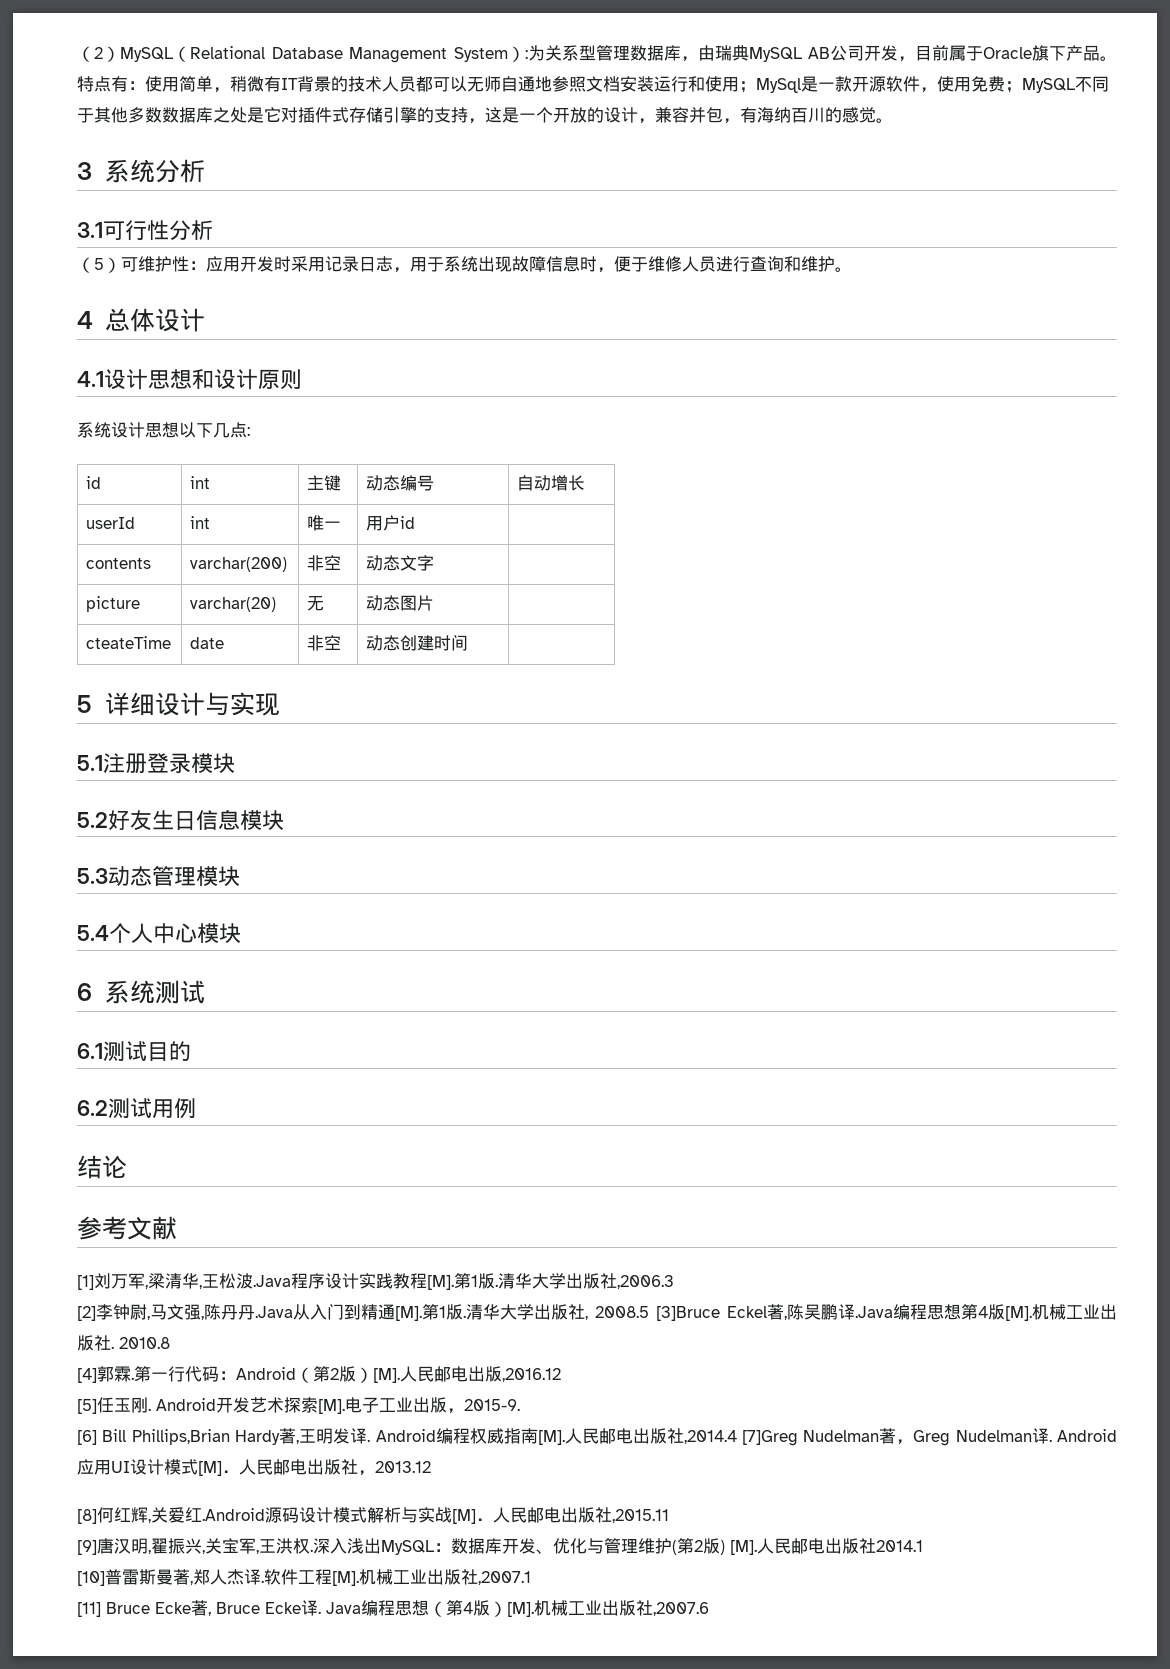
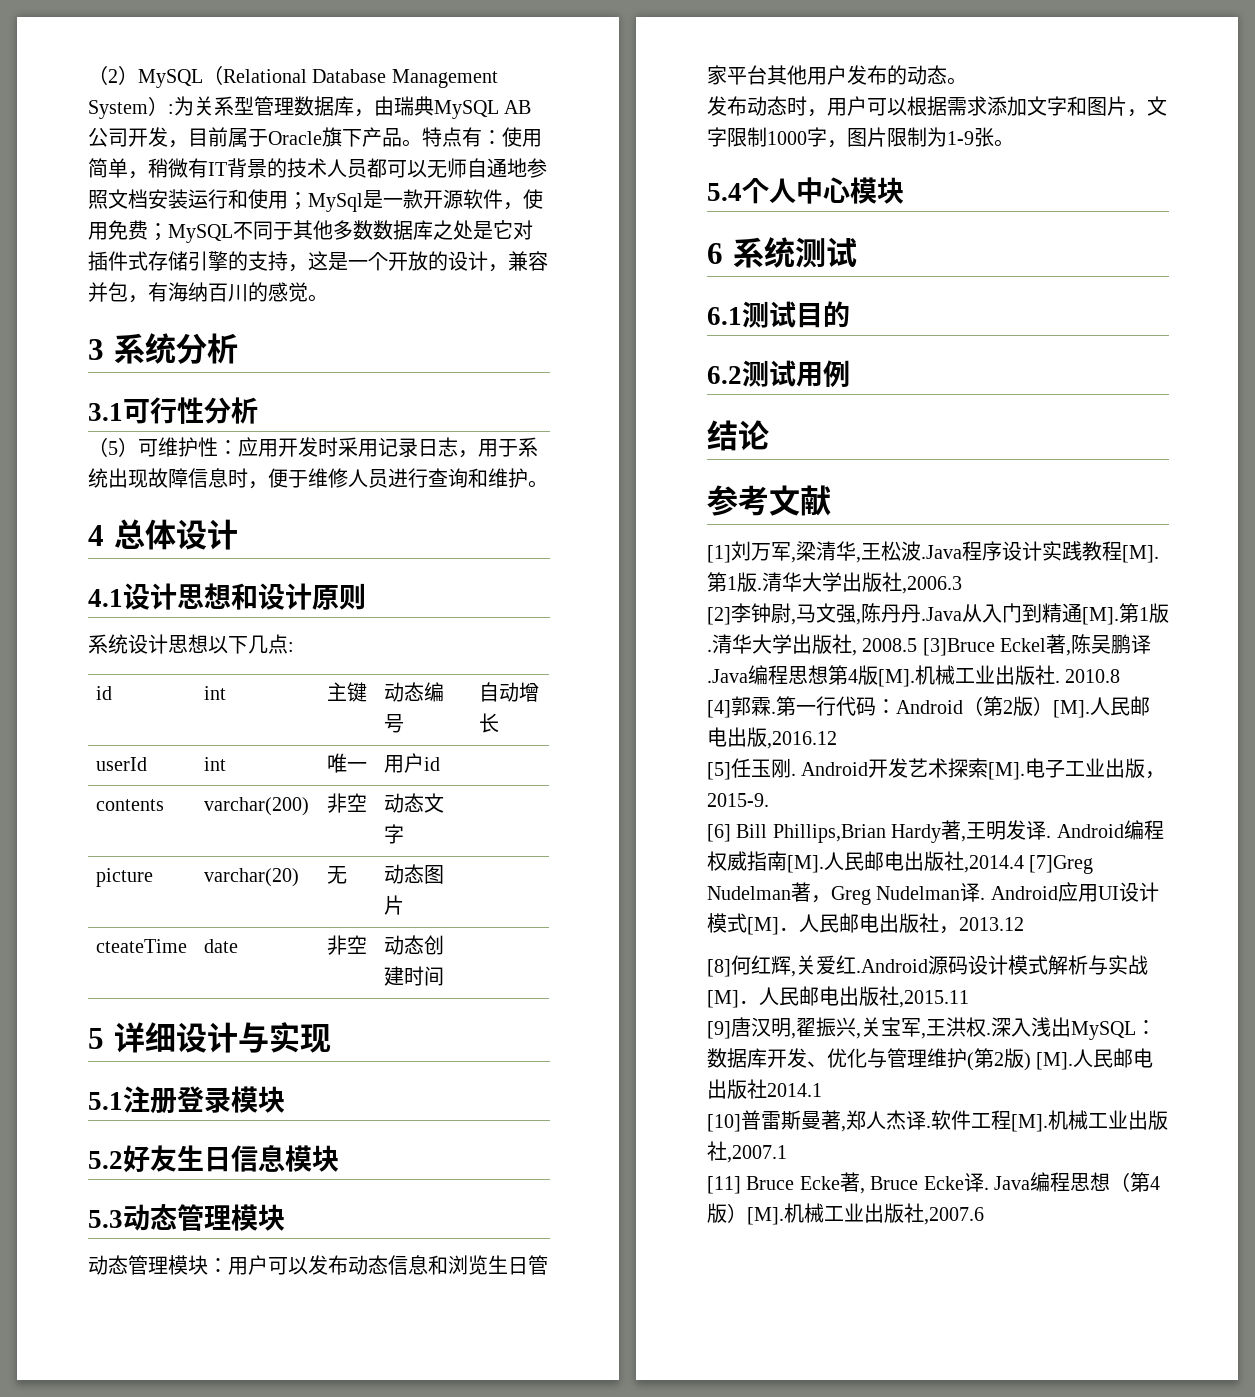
(240, 876) none -> [88,1255,548,1275] [707,65,967,85] [707,96,1167,117] [707,127,1014,148] // 动态管理模块：用户可以发布动态信息和浏览生日管家平台其他用户发布的动态。 // 发布动态时，用户可以根据需求添加文字和图片，文字限制1000字，图片限制为1-9张。

